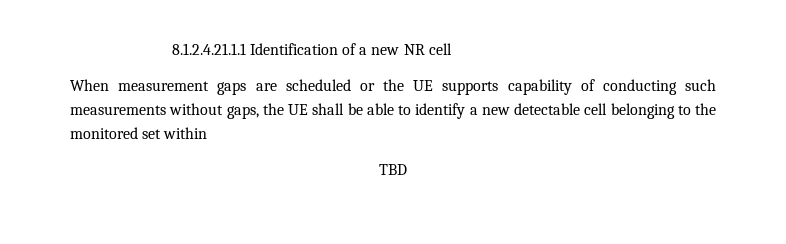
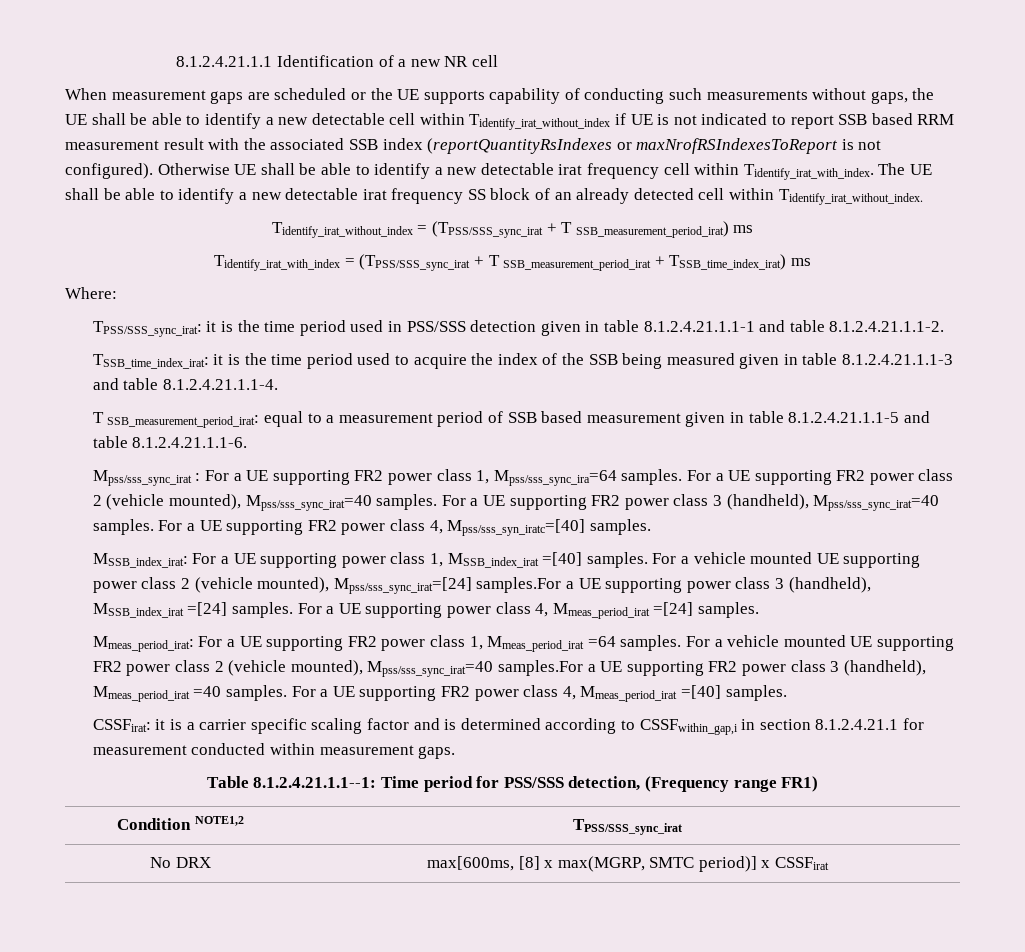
[610,103,716,119] [70,127,208,139] [379,164,407,175] belonging to the monitored set within // TBD -> [419,113,955,130] [65,138,882,154] [65,163,933,180] [65,188,923,205] [271,221,754,238] [214,254,811,271] [65,287,117,299] [92,320,945,337] [92,353,954,369] [92,378,279,390] [92,411,930,428] [92,436,248,448] [92,469,954,486] [92,494,940,511] [92,519,651,536] [92,552,921,568] [92,577,871,594] [92,602,759,619] [92,635,954,652] [92,660,926,677] [92,685,787,702] [92,718,924,735] [92,743,456,759] [206,776,819,792] [117,816,244,830] [573,819,682,835] [150,857,211,868] [426,856,830,872] within Tidentify_irat_without_index if UE is not indicated to report SSB based RRM measurement result with the associated SSB index (reportQuantityRsIndexes or maxNrofRSIndexesToReport is not configured). Otherwise UE shall be able to identify a new detectable irat frequency cell within Tidentify_irat_with_index. The UE shall be able to identify a new detectable irat frequency SS block of an already detected cell within Tidentify_irat_without_index. // Tidentify_irat_without_index = (TPSS/SSS_sync_irat + T SSB_measurement_period_irat) ms // Tidentify_irat_with_index = (TPSS/SSS_sync_irat + T SSB_measurement_period_irat + TSSB_time_index_irat) ms // Where: // TPSS/SSS_sync_irat: it is the time period used in PSS/SSS detection given in table 8.1.2.4.21.1.1-1 and table 8.1.2.4.21.1.1-2. // TSSB_time_index_irat: it is the time period used to acquire the index of the SSB being measured given in table 8.1.2.4.21.1.1-3 and table 8.1.2.4.21.1.1-4. // T SSB_measurement_period_irat: equal to a measurement period of SSB based measurement given in table 8.1.2.4.21.1.1-5 and table 8.1.2.4.21.1.1-6. // Mpss/sss_sync_irat : For a UE supporting FR2 power class 1, Mpss/sss_sync_ira=64 samples. For a UE supporting FR2 power class 2 (vehicle mounted), Mpss/sss_sync_irat=40 samples. For a UE supporting FR2 power class 3 (handheld), Mpss/sss_sync_irat=40 samples. For a UE supporting FR2 power class 4, Mpss/sss_syn_iratc=[40] samples. // MSSB_index_irat: For a UE supporting power class 1, MSSB_index_irat =[40] samples. For a vehicle mounted UE supporting power class 2 (vehicle mounted), Mpss/sss_sync_irat=[24] samples.For a UE supporting power class 3 (handheld), MSSB_index_irat =[24] samples. For a UE supporting power class 4, Mmeas_period_irat =[24] samples. // Mmeas_period_irat: For a UE supporting FR2 power class 1, Mmeas_period_irat =64 samples. For a vehicle mounted UE supporting FR2 power class 2 (vehicle mounted), Mpss/sss_sync_irat=40 samples.For a UE supporting FR2 power class 3 (handheld), Mmeas_period_irat =40 samples. For a UE supporting FR2 power class 4, Mmeas_period_irat =[40] samples. // CSSFirat: it is a carrier specific scaling factor and is determined according to CSSFwithin_gap,i in section 8.1.2.4.21.1 for measurement conducted within measurement gaps. // Table 8.1.2.4.21.1.1--1: Time period for PSS/SSS detection, (Frequency range FR1) // Condition NOTE1,2 | TPSS/SSS_sync_irat // No DRX | max[600ms, [8] x max(MGRP, SMTC period)] x CSSFirat

